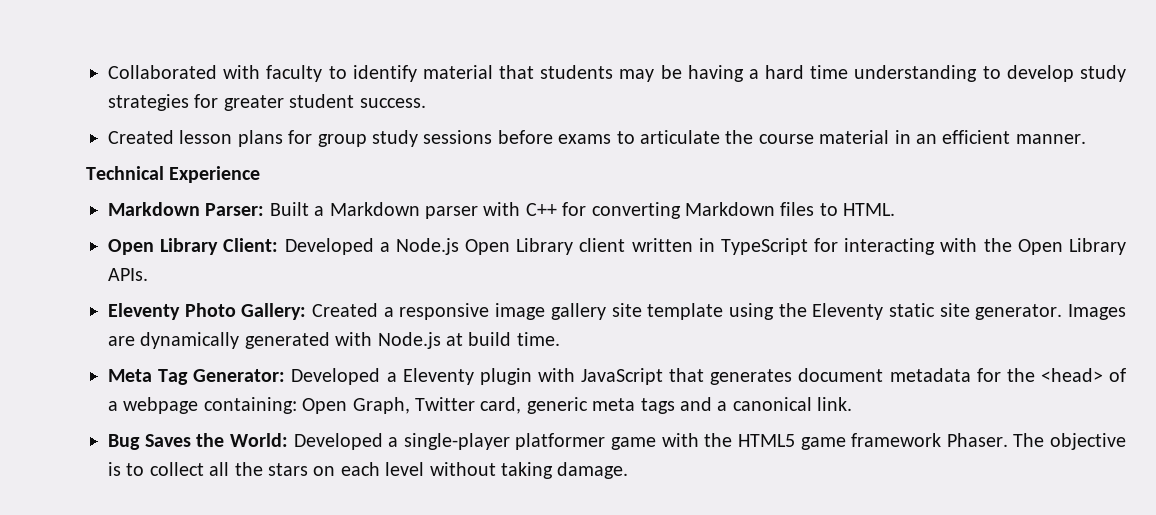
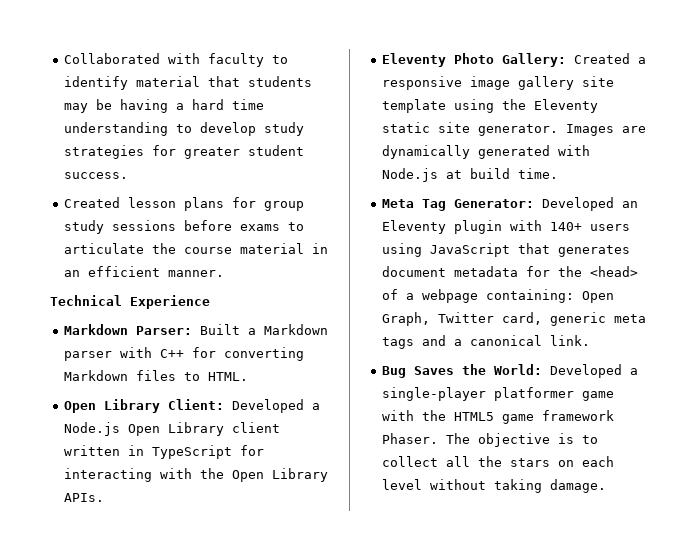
[386,372,397,382] a -> [622,201,639,208] an
(575, 375) none -> [550,222,631,231] [382,243,423,257] 140+ users using

